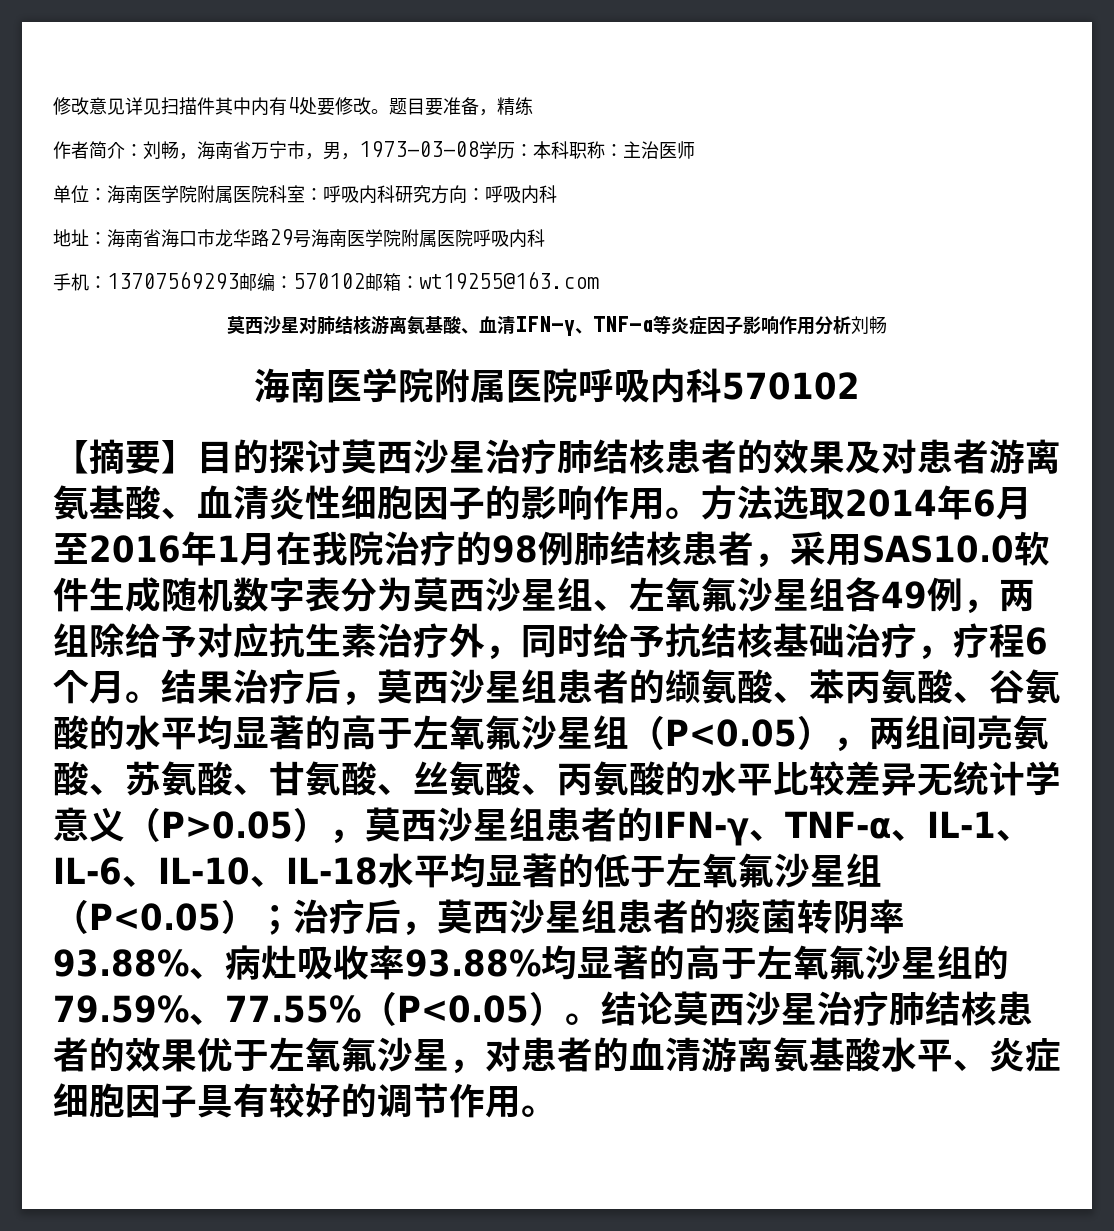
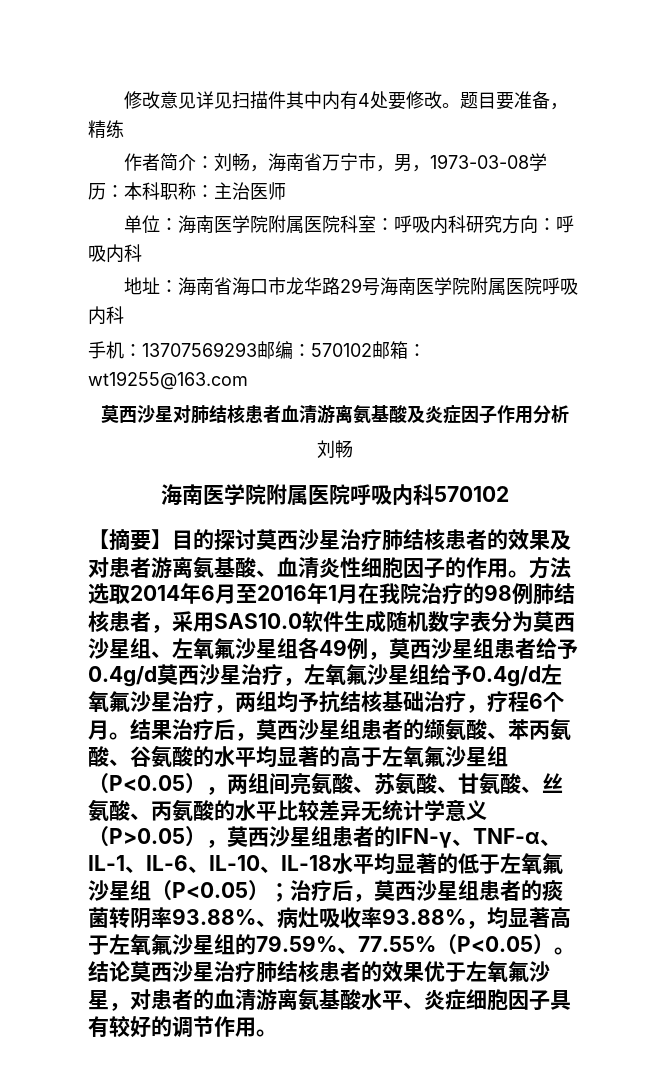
[371,315,671,336] 游离氨基酸、血清IFN-γ、TNF-α等 -> [244,405,425,423] 患者血清游离氨基酸及
[743,316,779,335] 影响 -> (497, 414) none
(851, 325) none -> (569, 414) //
[521,485,593,520] 影响 -> (466, 567) none
[999,579,1035,612] [53,623,629,660] 两组除给予对应抗生素治疗外，同时给 -> [389,638,578,659] [88,664,562,687] [88,691,298,713] 莫西沙星组患者给予0.4g/d莫西沙星治疗，左氧氟沙星组给予0.4g/d左氧氟沙星治疗，两组均
[541,945,685,980] 均显著的 -> [466,907,550,929] ，均显著

